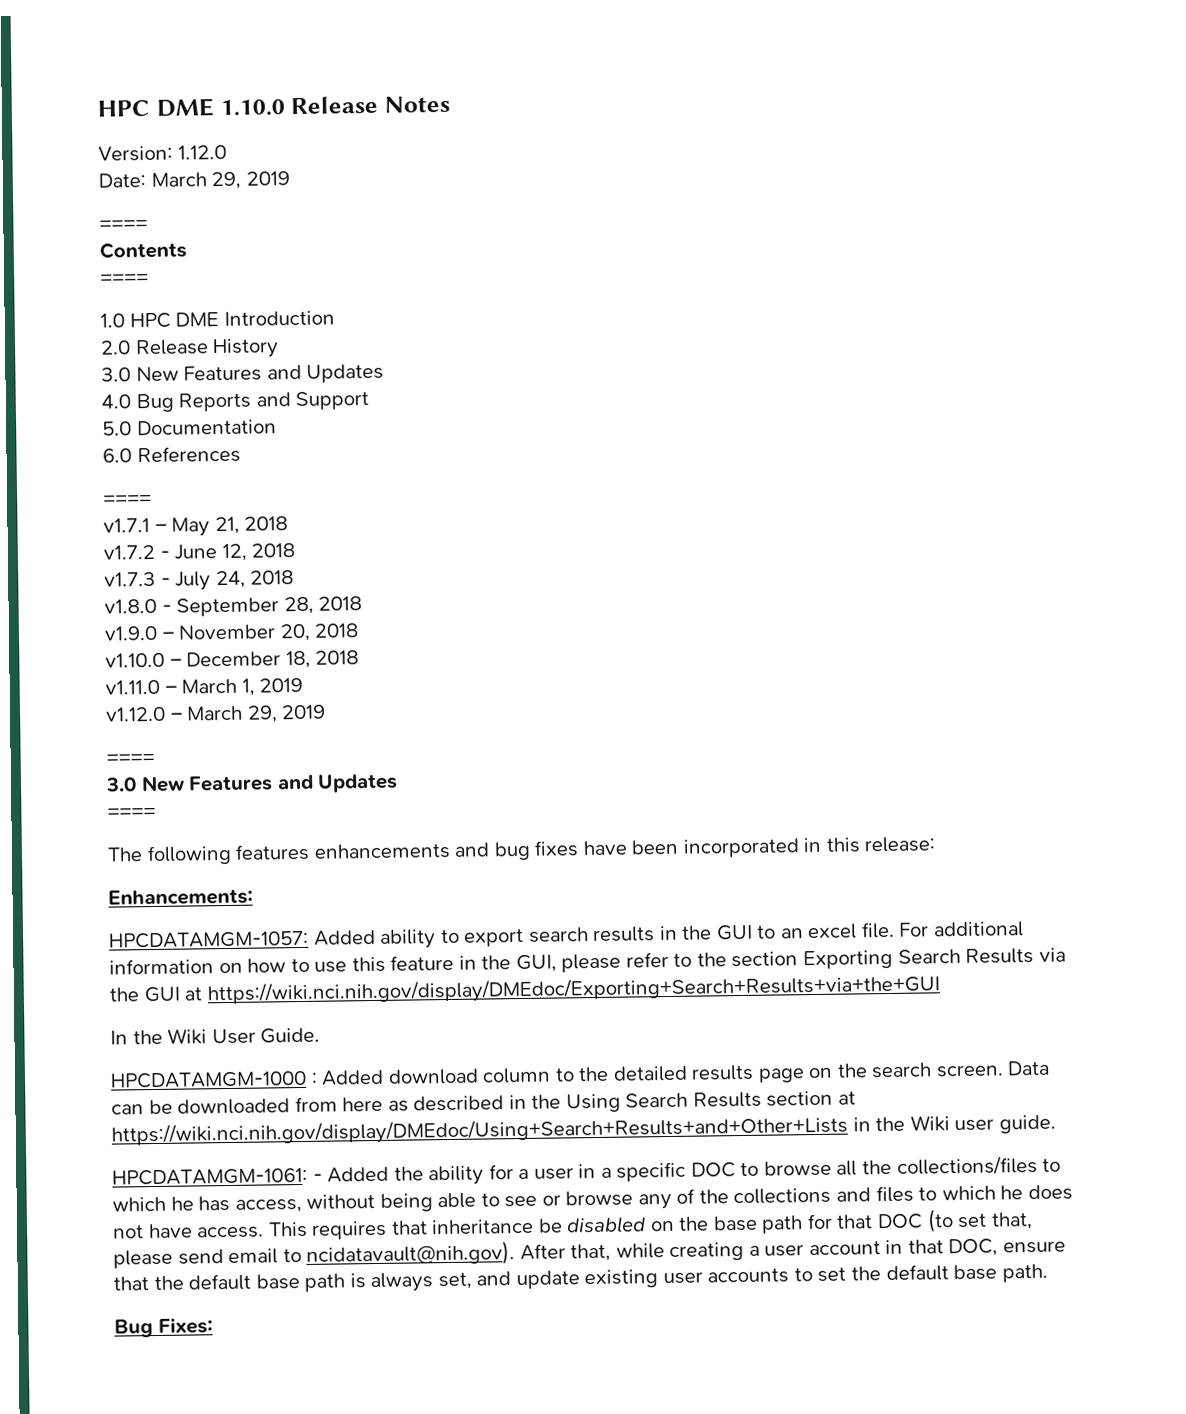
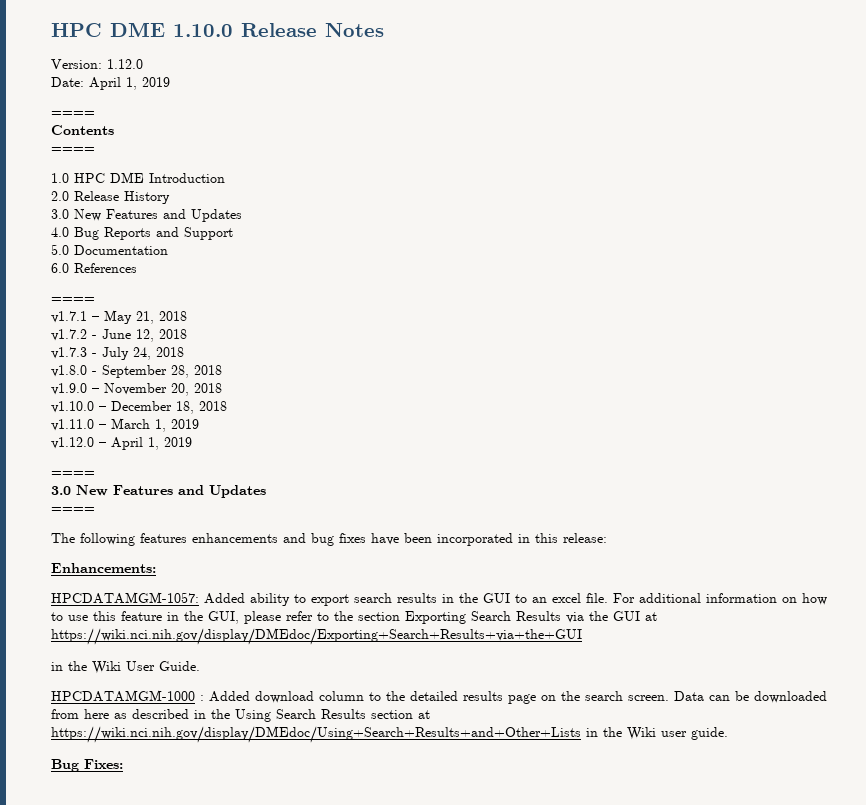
[150,171,242,190] March 29, -> [89,77,137,90] April 1,
[186,705,278,723] March 29, -> [111,437,159,450] April 1,
[110,1030,128,1045] In -> [51,662,63,671] in
[112,1155,1062,1186] [112,1184,1073,1213] [113,1209,1033,1240] [113,1238,1067,1269] [113,1263,1048,1293] // HPCDATAMGM-1061: - Added the ability for a user in a specific DOC to browse all the collections/files to which he has access, without being able to see or browse any of the collections and files to which he does not have access. This requires that inheritance be disabled on the base path for that DOC (to set that, please send email to ncidatavault@nih.gov). After that, while creating a user account in that DOC, ensure that the default base path is always set, and update existing user accounts to set the default base path. -> (728, 733) none

